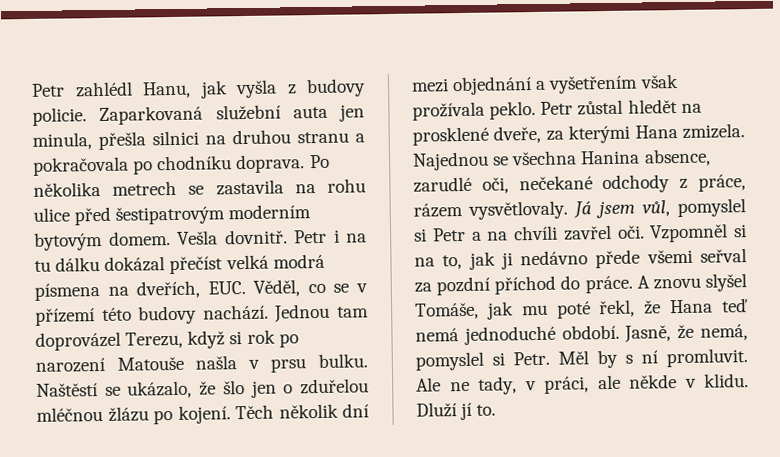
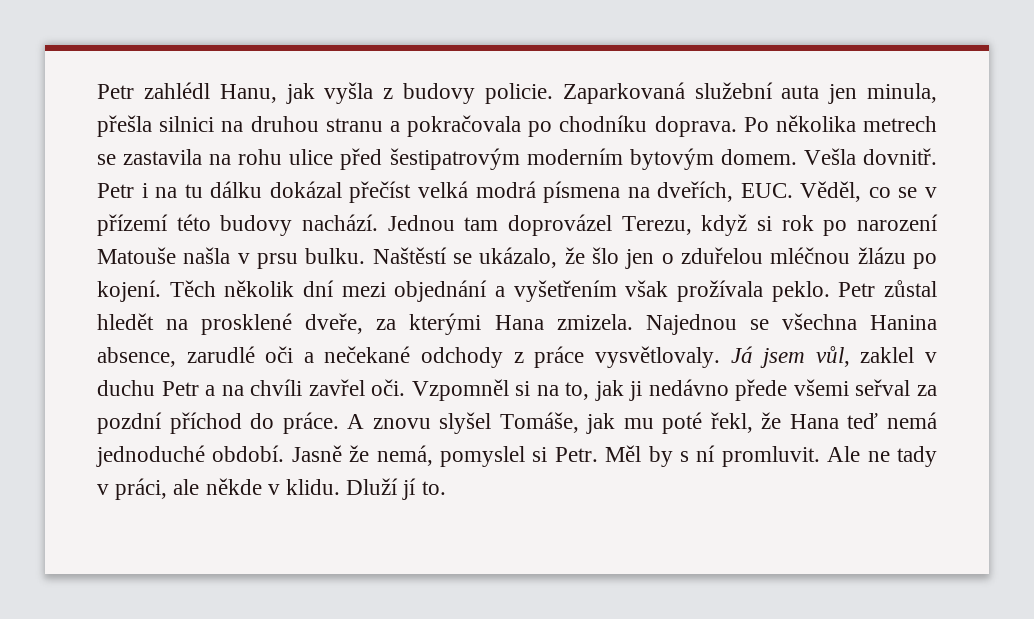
[481,177,509,194] oči, -> [265,346,314,363] oči a
[698,174,746,192] [413,202,463,218] práce, rázem -> [534,346,585,368] práce
[677,198,746,218] [414,228,427,242] pomyslel si -> [860,347,938,363] [97,380,155,396] zaklel v duchu
[624,325,672,343] Jasně, -> [291,445,342,462] Jasně
[478,376,517,395] tady, -> [896,446,937,467] tady

